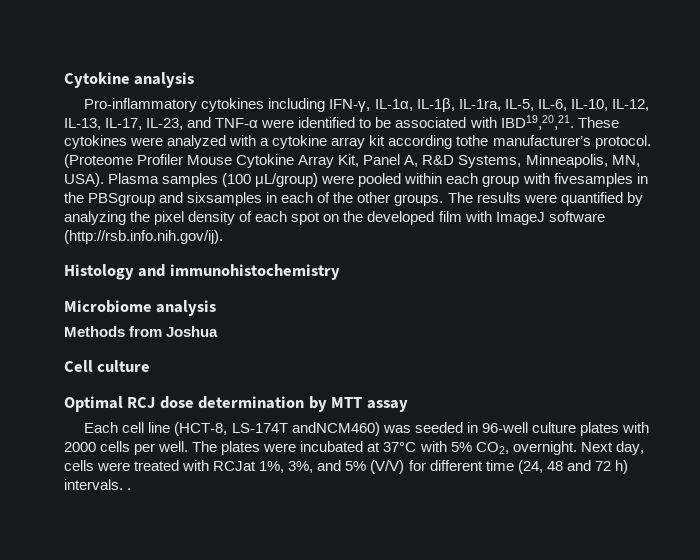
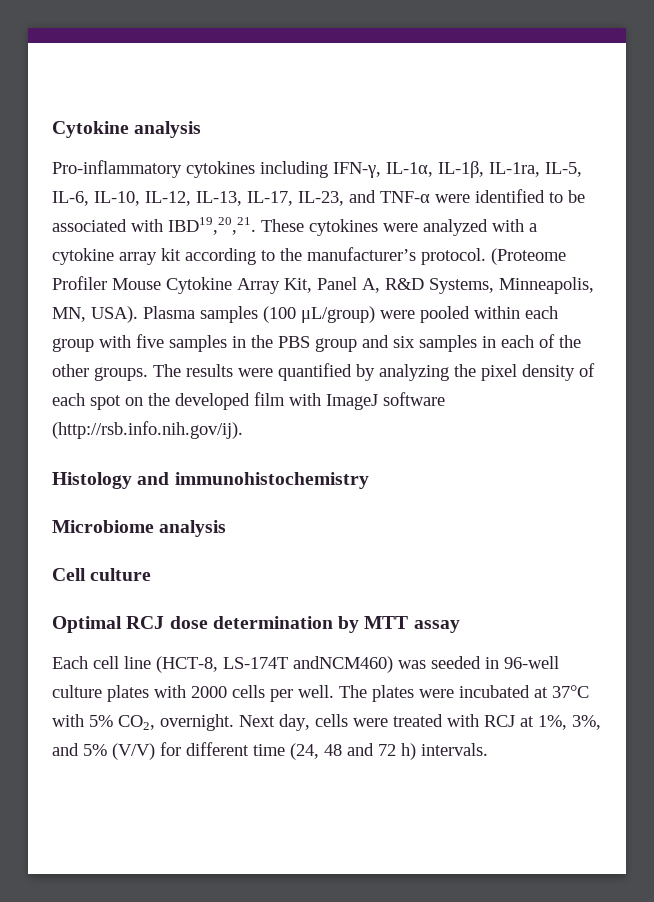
[456,135,489,146] tothe -> [261,248,302,261] to the
[553,173,648,187] [64,192,263,206] fivesamples in the PBSgroup and sixsamples -> [136,334,477,352] five samples in the PBS group and six samples
[64,326,219,337] // Methods from Joshua -> (227, 528) none
[213,461,257,471] RCJat -> [484,715,534,727] RCJ at
[127,488,132,490] . -> (488, 749) none

